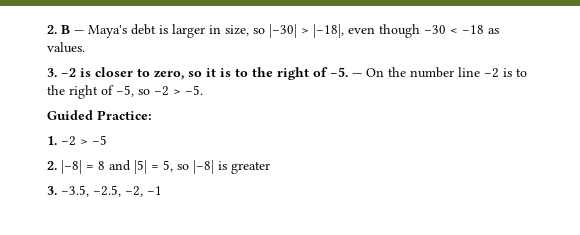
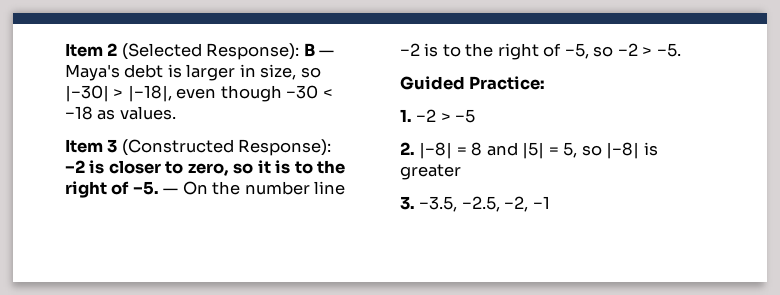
[47,25,57,34] 2. -> [65,43,300,60] Item 2 (Selected Response):
[47,68,57,77] 3. -> [65,139,332,156] Item 3 (Constructed Response):

